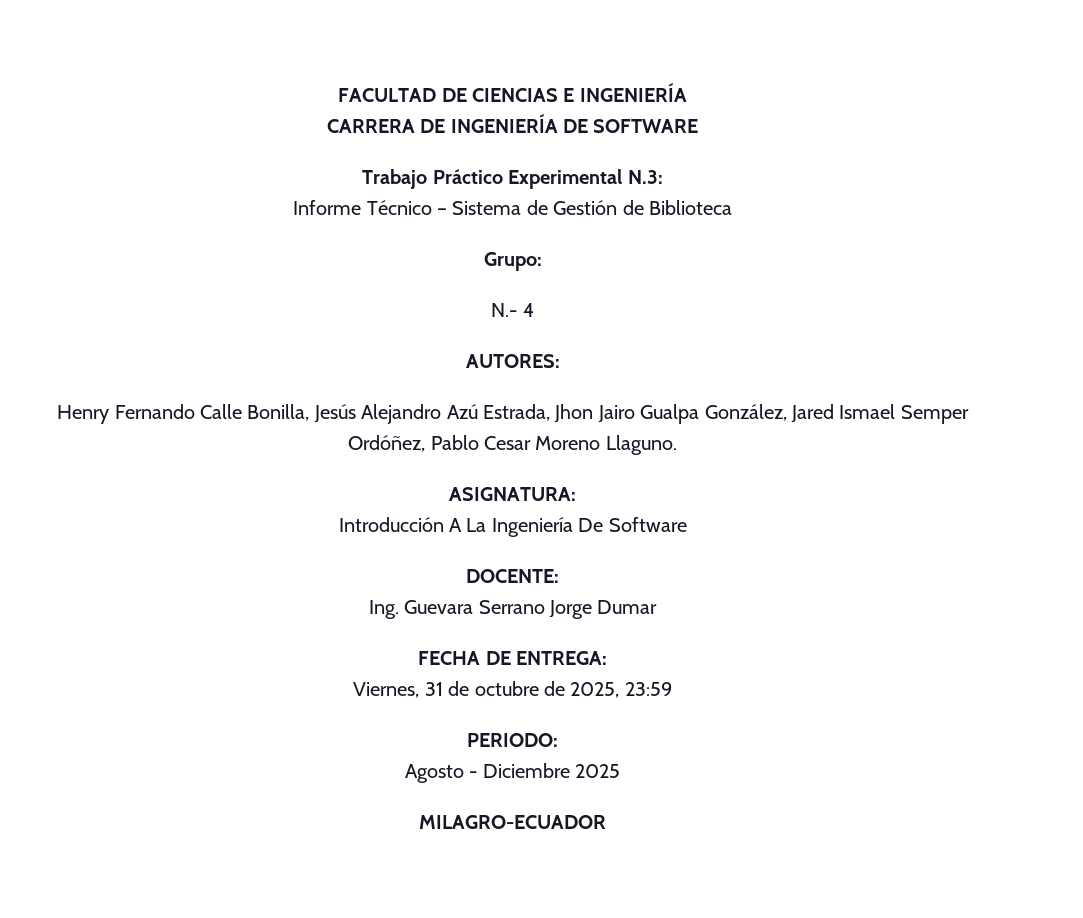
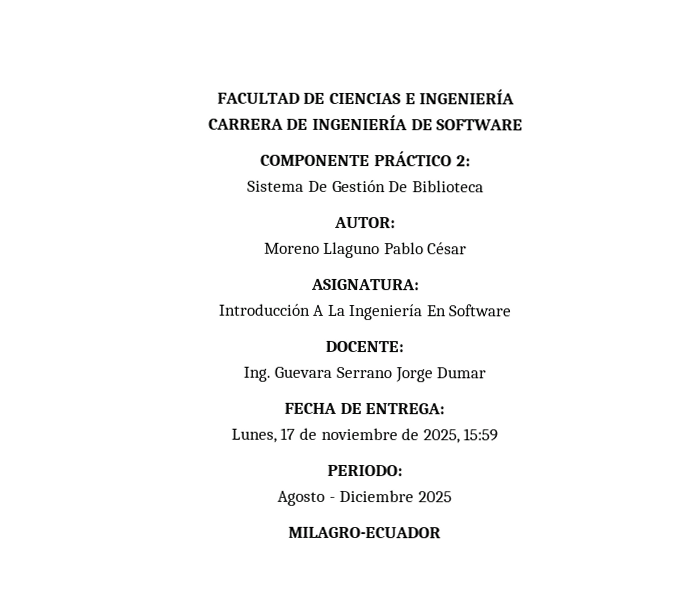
[362,169,663,189] [293,200,732,215] [483,252,542,271] [491,303,534,317] [465,354,560,368] [57,404,969,424] [348,435,677,455] Trabajo Práctico Experimental N.3: // Informe Técnico – Sistema de Gestión de Biblioteca // Grupo: // N.- 4 // AUTORES: // Henry Fernando Calle Bonilla, Jesús Alejandro Azú Estrada, Jhon Jairo Gualpa González, Jared Ismael Semper Ordóñez, Pablo Cesar Moreno Llaguno. -> [260,151,471,167] [247,179,484,193] [334,216,396,229] [263,241,468,259] COMPONENTE PRÁCTICO 2: // Sistema De Gestión De Biblioteca // AUTOR: // Moreno Llaguno Pablo César
[578,518,604,532] De -> [425,305,446,317] En
[353,681,539,698] Viernes, 31 de octubre -> [230,427,398,443] Lunes, 17 de noviembre
[624,682,672,696] 23:59 -> [463,428,499,442] 15:59

